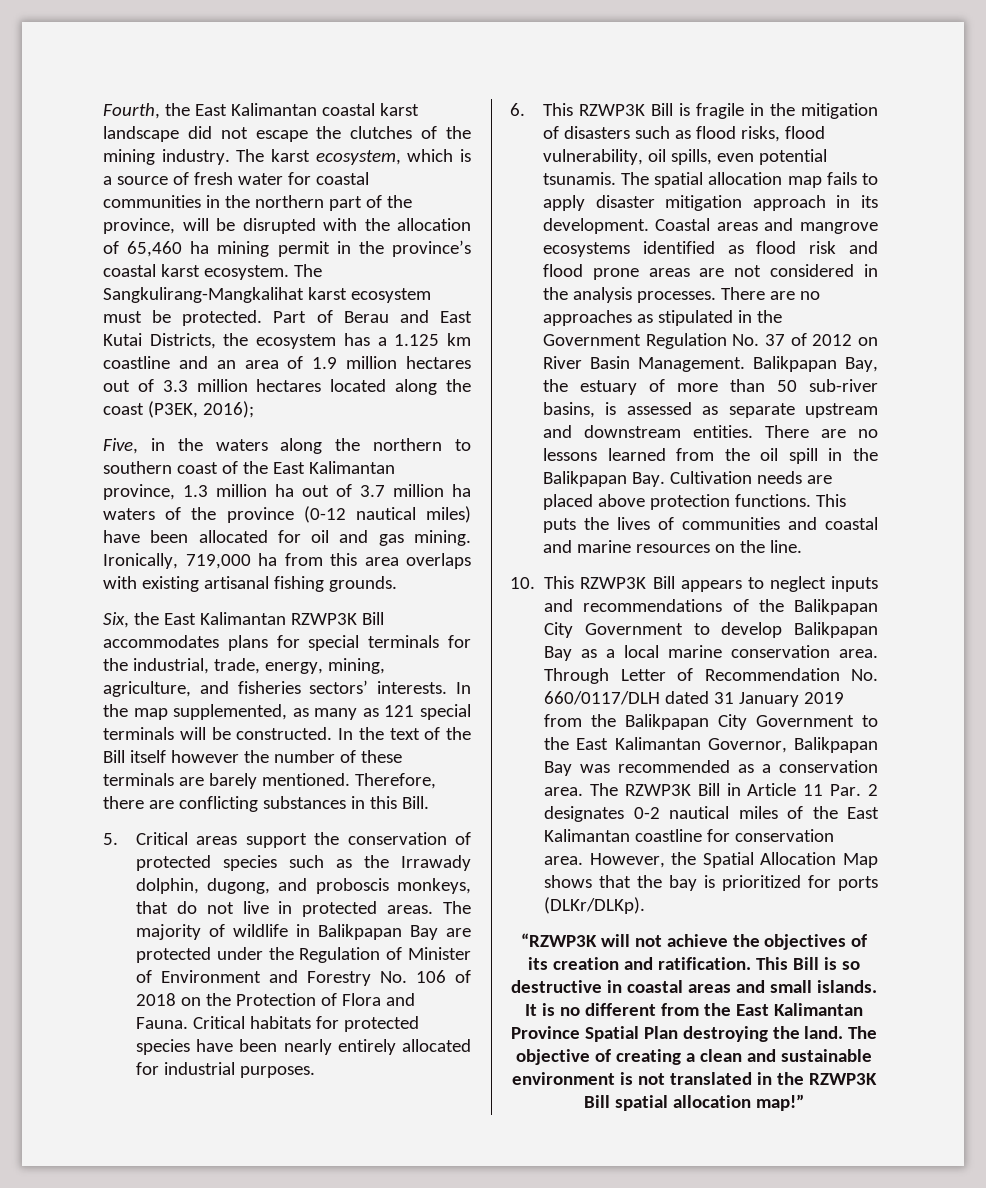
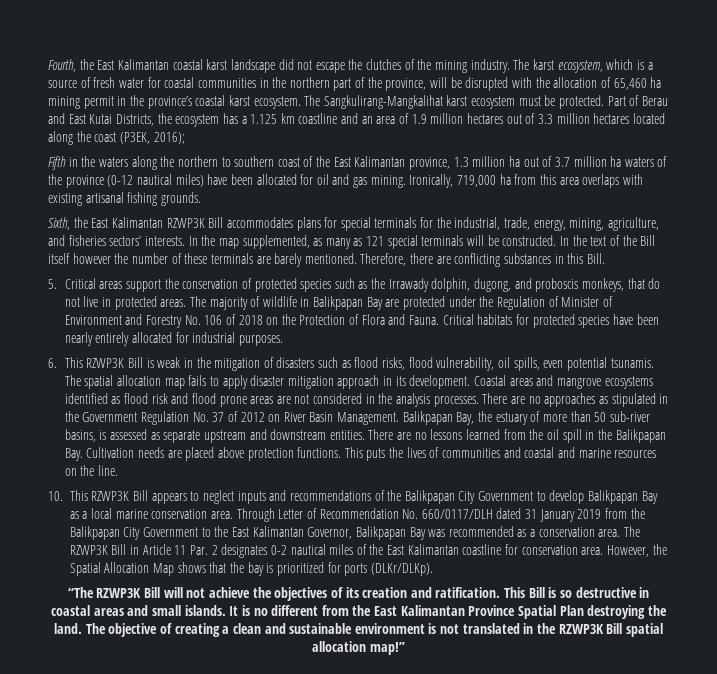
[103,438,138,454] Five, -> [48,156,66,170] Fifth
[103,612,129,628] Six, -> [48,217,70,230] Sixth,
[695,103,744,119] fragile -> [157,357,181,368] weak
[520,933,597,947] “RZWP3K -> [67,587,160,598] “The RZWP3K Bill

